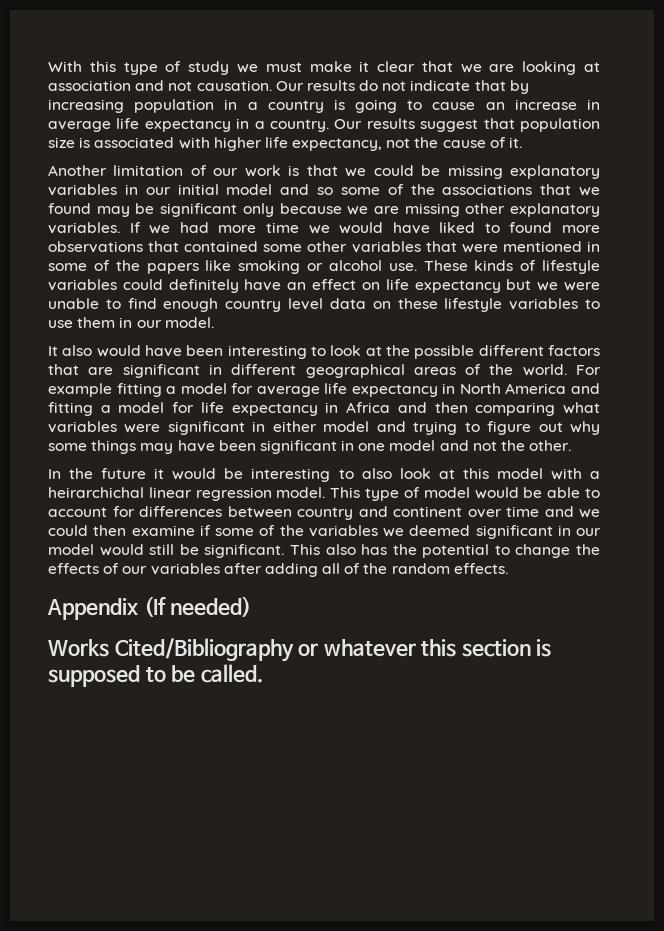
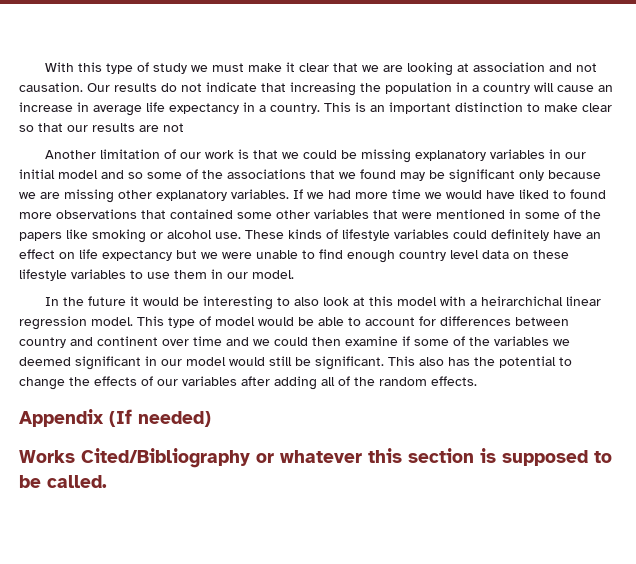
[509,80,529,94] [48,99,124,113] by increasing -> [290,82,381,96] increasing the
[333,99,423,113] is going to -> [534,82,554,92] will
[334,118,600,132] [48,137,523,151] Our results suggest that population size is associated with higher life expectancy, not the cause of it. -> [324,102,612,114] [19,123,184,132] This is an important distinction to make clear so that our results are not
[48,345,600,359] [48,364,601,378] [48,383,600,397] [48,402,601,416] [48,421,600,435] [48,440,572,454] // It also would have been interesting to look at the possible different factors that are significant in different geographical areas of the world. For example fitting a model for average life expectancy in North America and fitting a model for life expectancy in Africa and then comparing what variables were significant in either model and trying to figure out why some things may have been significant in one model and not the other. -> (294, 274) none

